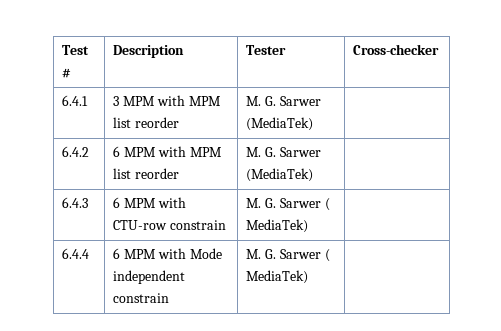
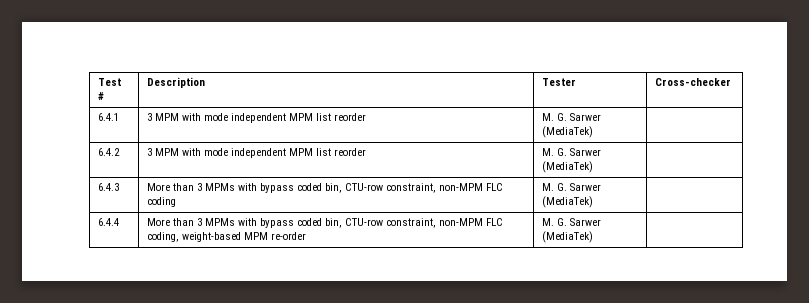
(186, 100) none -> [204,113,287,123] mode independent
[113,146,187,157] 6 MPM with -> [147,148,287,158] 3 MPM with mode independent
[113,197,187,208] [113,220,227,230] [246,198,330,211] [246,219,309,233] 6 MPM with CTU-row constrain | M. G. Sarwer ( MediaTek) -> [147,183,504,193] [147,197,177,207] [542,183,602,191] [542,196,594,208] More than 3 MPMs with bypass coded bin, CTU-row constraint, non-MPM FLC coding | M. G. Sarwer (MediaTek)
[113,248,222,259] [113,270,186,284] [113,293,170,303] [246,249,330,262] [246,270,309,284] 6 MPM with Mode independent constrain | M. G. Sarwer ( MediaTek) -> [147,218,504,228] [147,232,307,242] [542,218,602,226] [542,231,594,243] More than 3 MPMs with bypass coded bin, CTU-row constraint, non-MPM FLC coding, weight-based MPM re-order | M. G. Sarwer (MediaTek)

